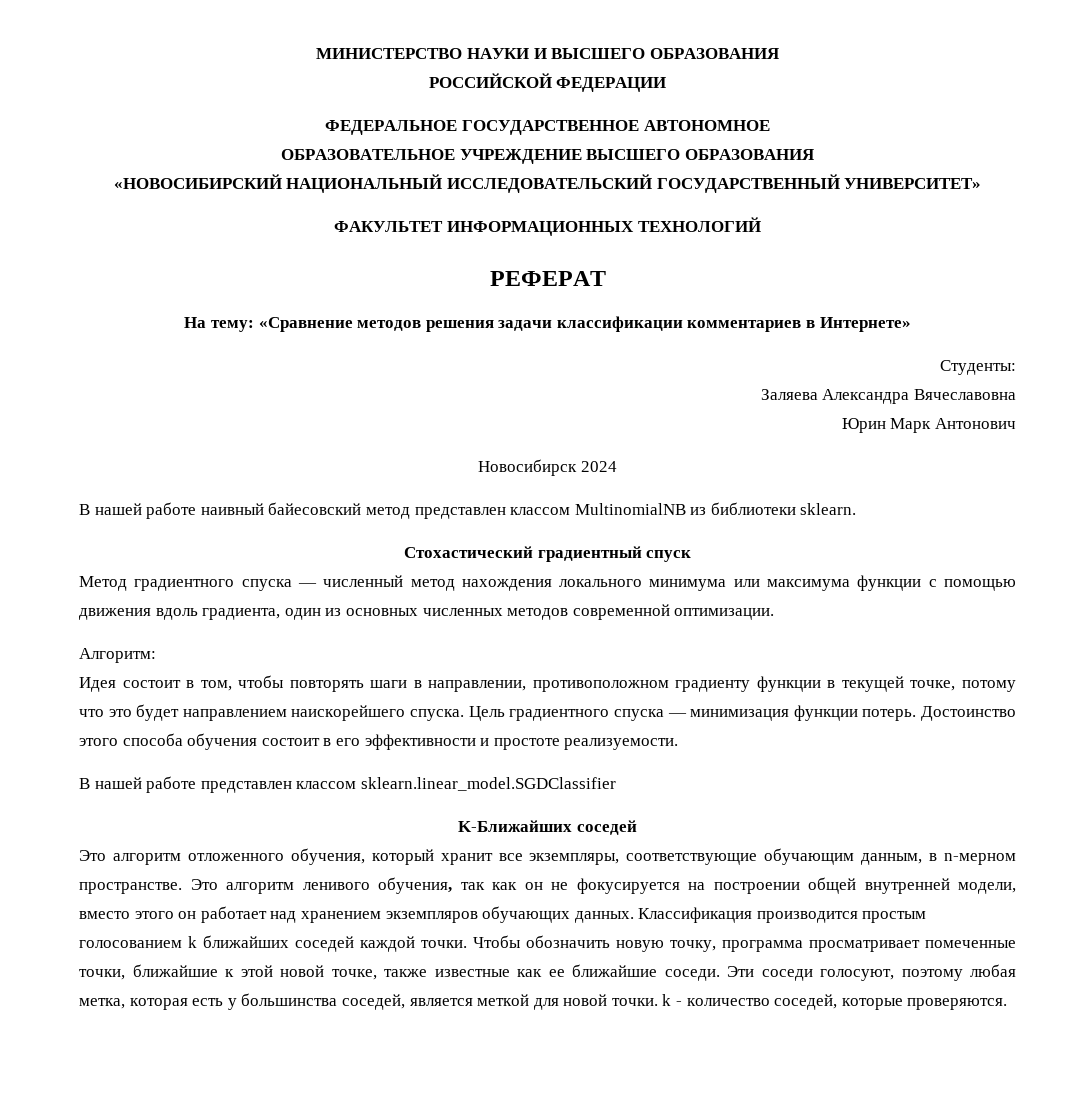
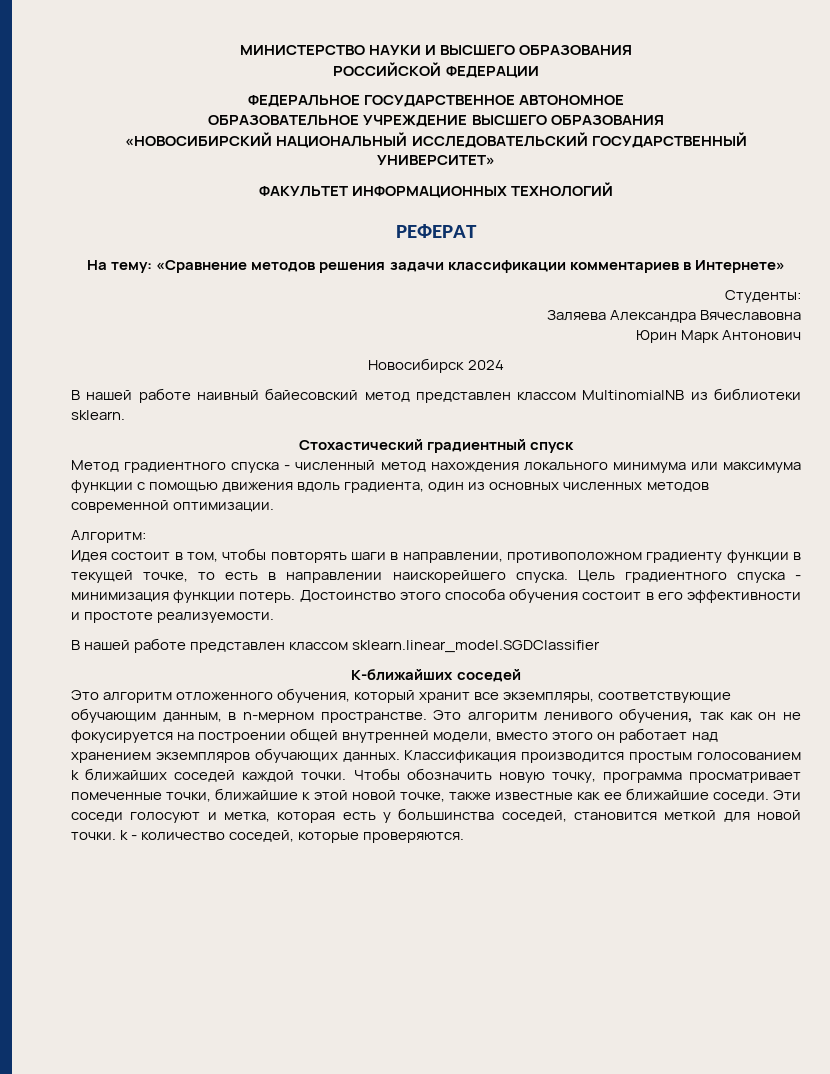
[297,583,317,587] — -> [284,465,291,470] -
[961,680,1016,692] [79,704,287,721] потому что это будет направлением -> [198,572,383,583] то есть в направлении
[667,713,687,717] — -> [795,575,802,580] -
[458,820,573,832] K-Ближайших -> [351,669,454,681] K-ближайших
[820,964,1016,981] голосуют, поэтому любая -> [130,812,217,823] голосуют и
[409,998,473,1006] является -> [574,812,657,820] становится

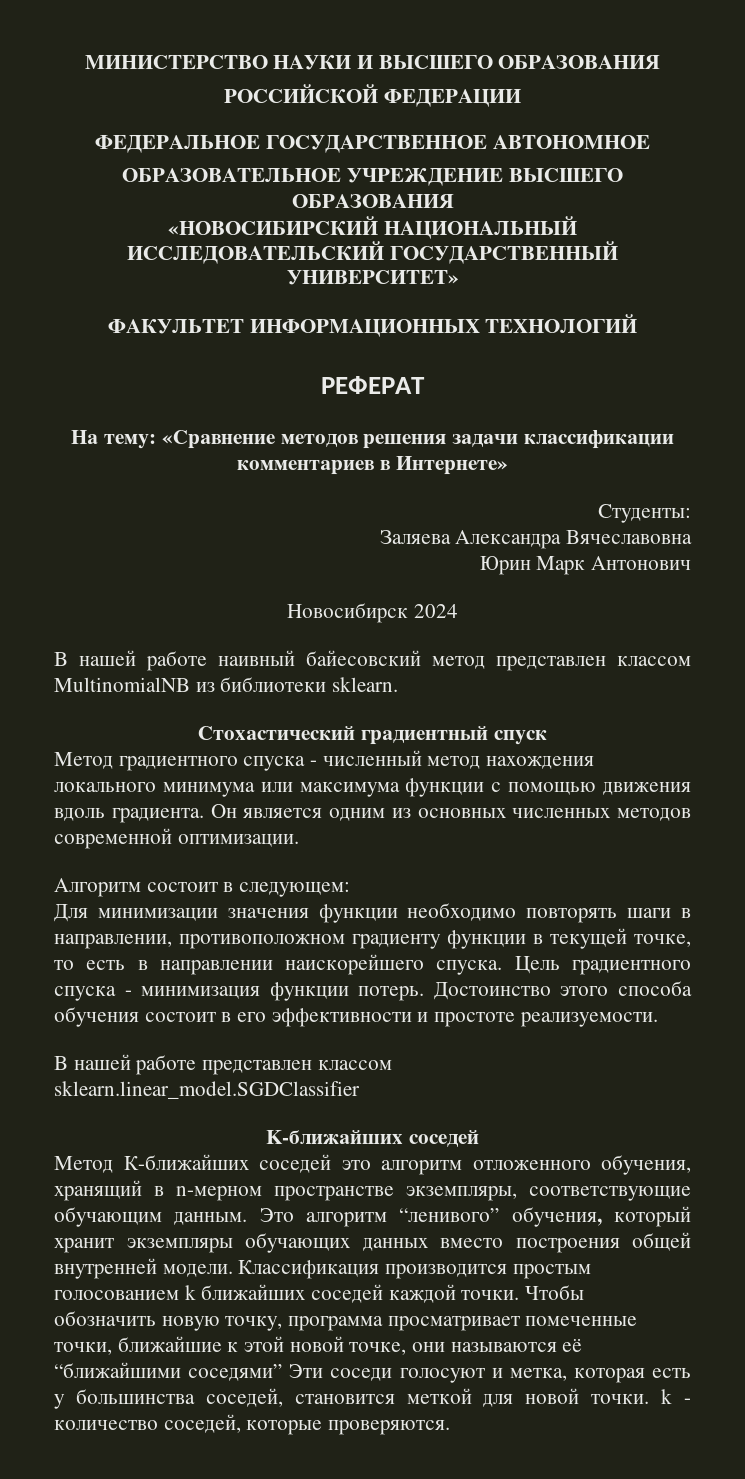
[344,482,465,493] градиента, один -> [111,804,385,823] градиента. Он является одним
[71,530,146,543] [71,548,267,562] Алгоритм: // Идея состоит в том, чтобы -> [54,878,351,897] [54,903,517,923] Алгоритм состоит в следующем: // Для минимизации значения функции необходимо
[71,688,732,703] [71,708,801,723] [71,728,718,743] [71,748,400,763] Это алгоритм отложенного обучения, который хранит все экземпляры, соответствующие обучающим данным, в n-мерном пространстве. Это алгоритм ленивого обучения, так как он не фокусируется на построении общей внутренней модели, вместо этого он работает над хранением экземпляров обучающих данных. -> [54,1154,691,1175] [54,1180,691,1201] [54,1206,691,1227] [54,1232,691,1253] [54,1258,233,1279] Метод К-ближайших соседей это алгоритм отложенного обучения, хранящий в n-мерном пространстве экземпляры, соответствующие обучающим данным. Это алгоритм “ленивого” обучения, который хранит экземпляры обучающих данных вместо построения общей внутренней модели.
[449,788,769,802] также известные как ее ближайшие соседи. -> [412,1338,583,1352] [54,1362,283,1381] они называются её “ближайшими соседями”

